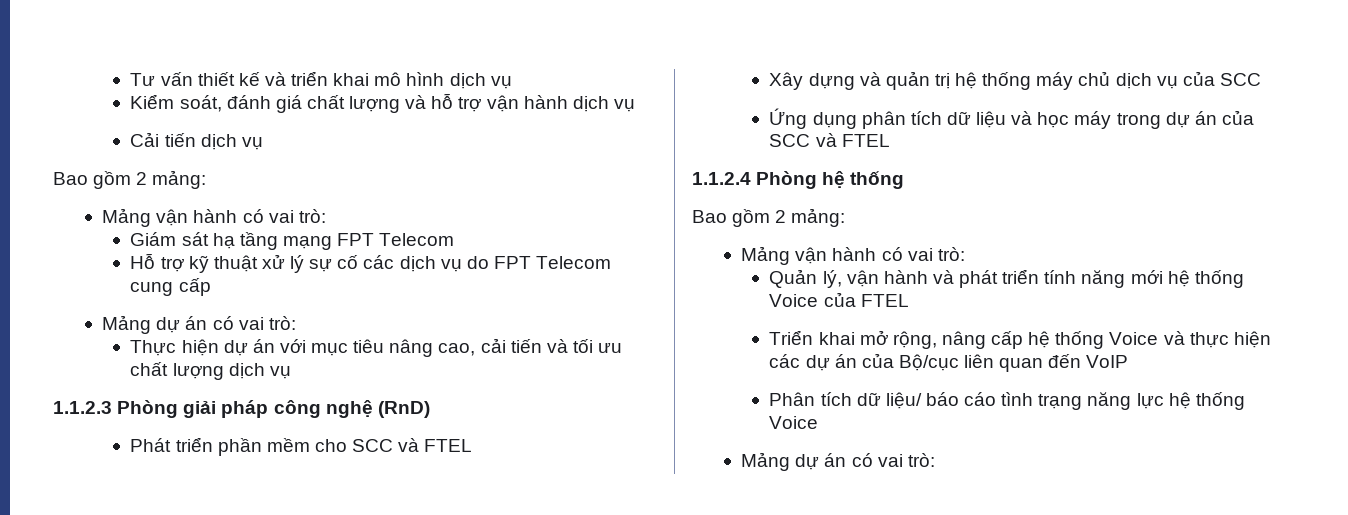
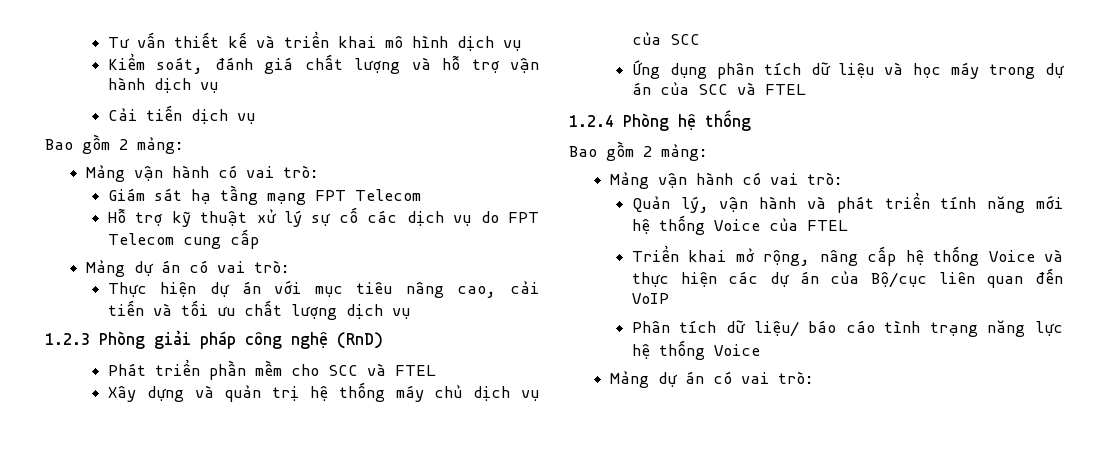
[53,401,112,414] 1.1.2.3 -> [45,333,90,345] 1.2.3
[692,172,751,185] 1.1.2.4 -> [569,115,614,127] 1.2.4

